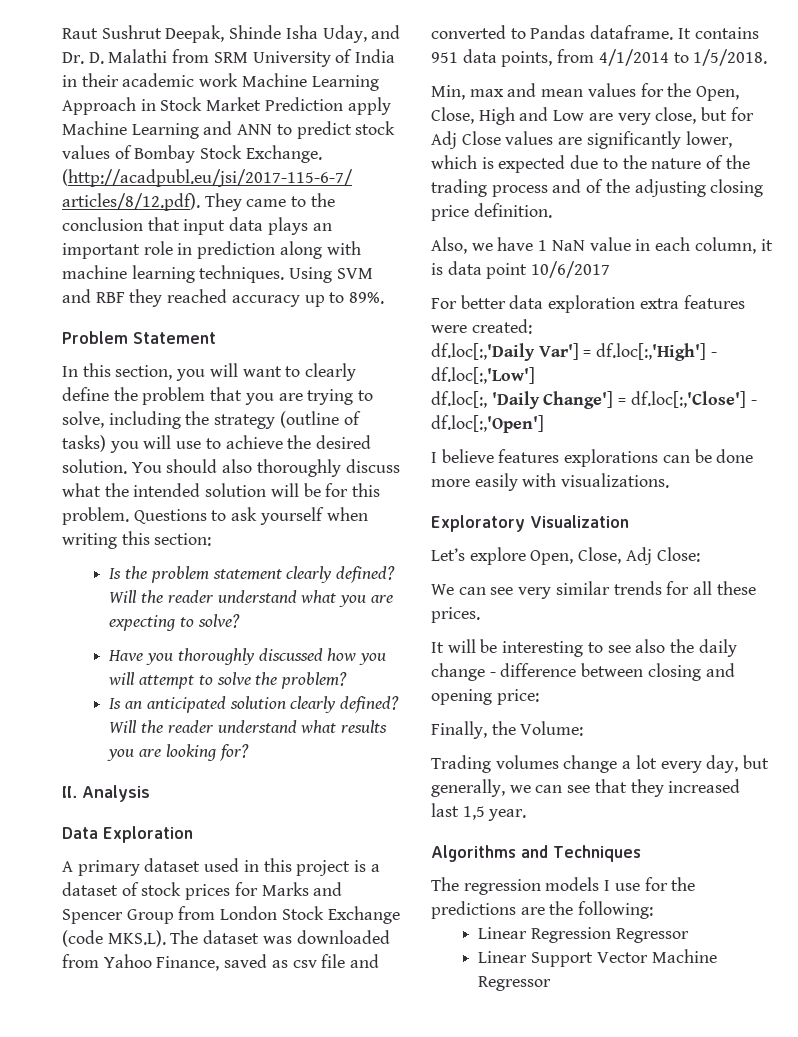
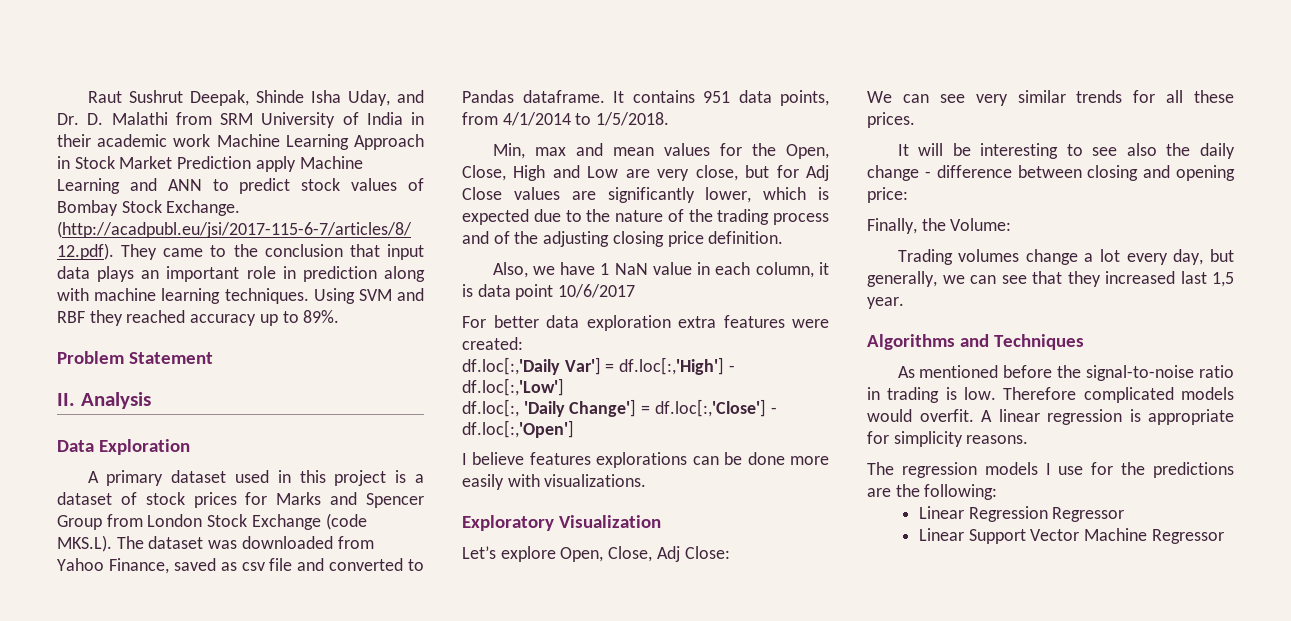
[62,363,357,381] [62,387,374,405] [62,411,361,429] [62,435,372,453] [62,459,400,477] [62,483,381,497] [62,507,368,525] [62,531,212,549] [109,566,395,583] [109,590,393,607] [109,614,240,631] [108,648,386,665] [108,672,347,689] [109,696,399,713] [109,720,387,733] [107,744,249,761] // In this section, you will want to clearly define the problem that you are trying to solve, including the strategy (outline of tasks) you will use to achieve the desired solution. You should also thoroughly discuss what the intended solution will be for this problem. Questions to ask yourself when writing this section: // Is the problem statement clearly defined? Will the reader understand what you are expecting to solve? // Have you thoroughly discussed how you will attempt to solve the problem? // Is an anticipated solution clearly defined? Will the reader understand what results you are looking for? -> (214, 358) none
(641, 853) none -> [897,365,1234,381] [867,387,1234,403] [867,409,1234,425] [867,431,1029,447] // As mentioned before the signal-to-noise ratio in trading is low. Therefore complicated models would overfit. A linear regression is appropriate for simplicity reasons.

